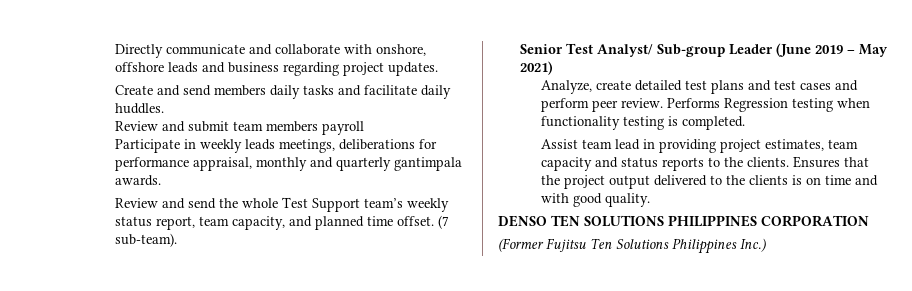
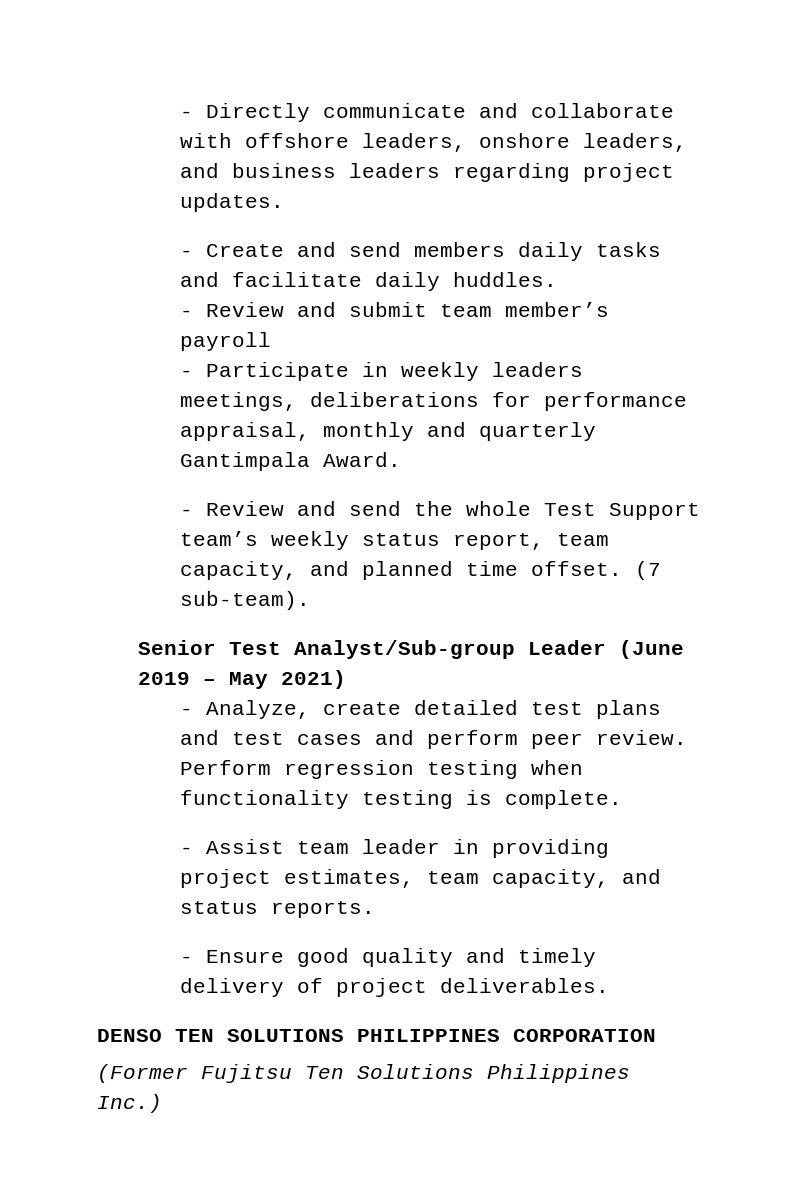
(115, 51) none -> [179,111,193,118] -
[376,44,427,56] [115,62,199,73] onshore, offshore leads -> [244,133,687,152] offshore leaders, onshore leaders,
(280, 67) none -> [348,163,440,178] leaders
(439, 69) none -> [179,250,193,257] -
(165, 108) none -> [179,310,193,317] -
[266,121,319,132] members -> [504,302,609,317] member’s
(365, 128) none -> [179,370,193,377] -
[245,139,276,150] leads -> [491,362,583,377] leaders
[394,157,463,171] [115,175,162,186] gantimpala awards. // -> [179,452,401,471] [179,509,193,516] Gantimpala Award. // -
[596,44,725,57] Analyst/ Sub-group -> [294,640,516,659] Analyst/Sub-group
(553, 68) none -> [179,708,193,715] -
[667,98,789,112] Performs Regression -> [179,760,414,779] Perform regression
[682,116,746,130] completed. // -> [504,790,622,809] [179,847,193,854] complete. // -
[615,139,641,150] lead -> [361,839,440,854] leader
[541,157,593,171] capacity -> [491,869,609,888] capacity,
[662,156,870,171] [541,175,879,189] [541,193,651,207] reports to the clients. Ensures that the project output delivered to the clients is on time and with good quality. -> [270,901,375,918] [179,948,596,967] [179,978,609,997] reports. // - Ensure good quality and timely delivery of project deliverables.

